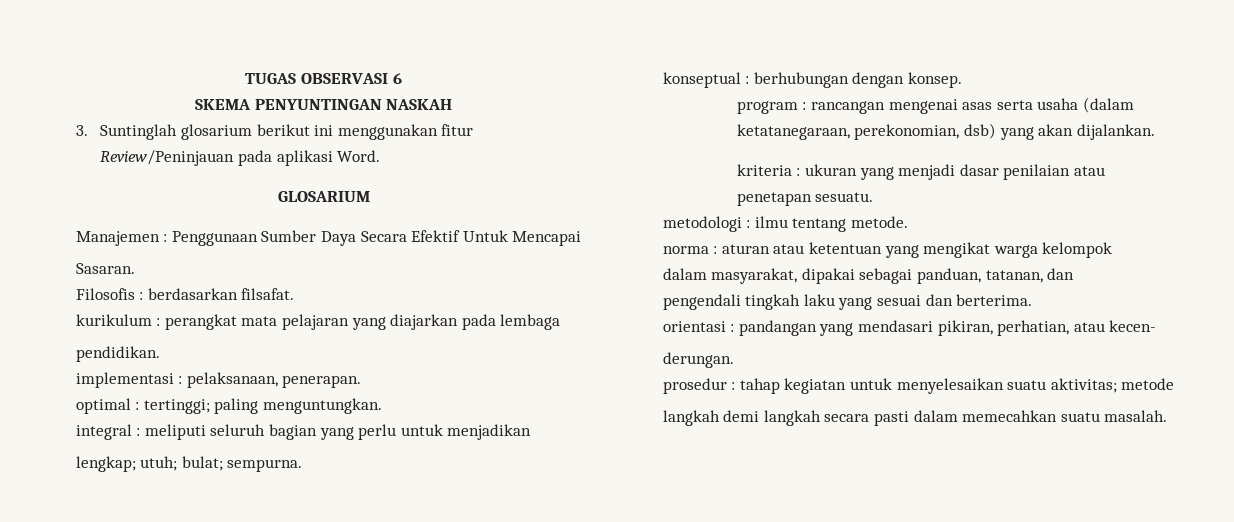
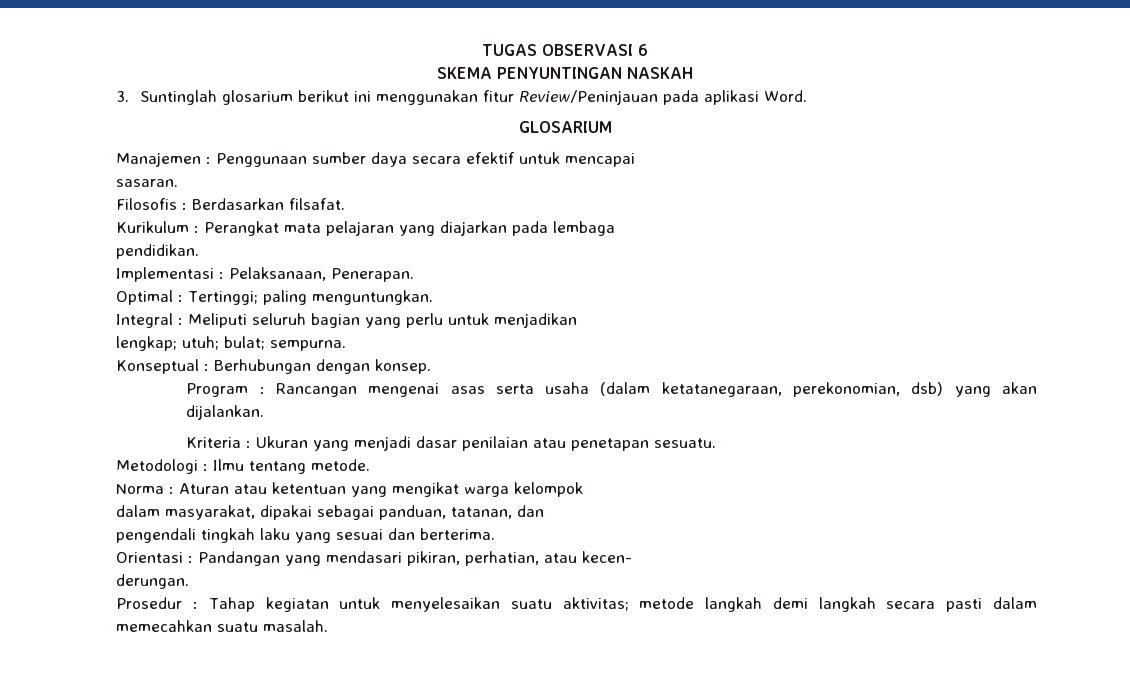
[261,230,582,246] [75,263,135,274] Sumber Daya Secara Efektif Untuk Mencapai // Sasaran. -> [312,152,636,167] [116,179,179,187] sumber daya secara efektif untuk mencapai // sasaran.
[147,288,238,300] berdasarkan -> [192,198,285,210] Berdasarkan
[75,314,237,330] kurikulum : perangkat -> [116,221,280,236] Kurikulum : Perangkat
[75,372,362,388] [75,398,210,414] implementasi : pelaksanaan, penerapan. // optimal : tertinggi; -> [116,267,415,282] [116,290,259,305] Implementasi : Pelaksanaan, Penerapan. // Optimal : Tertinggi;
[75,424,206,440] integral : meliputi -> [116,313,248,328] Integral : Meliputi
[662,72,849,88] konseptual : berhubungan -> [116,359,312,374] Konseptual : Berhubungan
[736,101,885,114] program : rancangan -> [186,383,357,397] Program : Rancangan
[736,164,857,176] kriteria : ukuran -> [186,436,309,448] Kriteria : Ukuran
[662,216,788,232] metodologi : ilmu -> [116,459,245,474] Metodologi : Ilmu
[662,244,770,254] norma : aturan -> [116,483,230,494] Norma : Aturan
[662,320,817,336] orientasi : pandangan -> [116,551,281,566] Orientasi : Pandangan
[662,378,780,394] prosedur : tahap -> [116,597,255,612] Prosedur : Tahap
(1175, 384) // -> (695, 603) none

